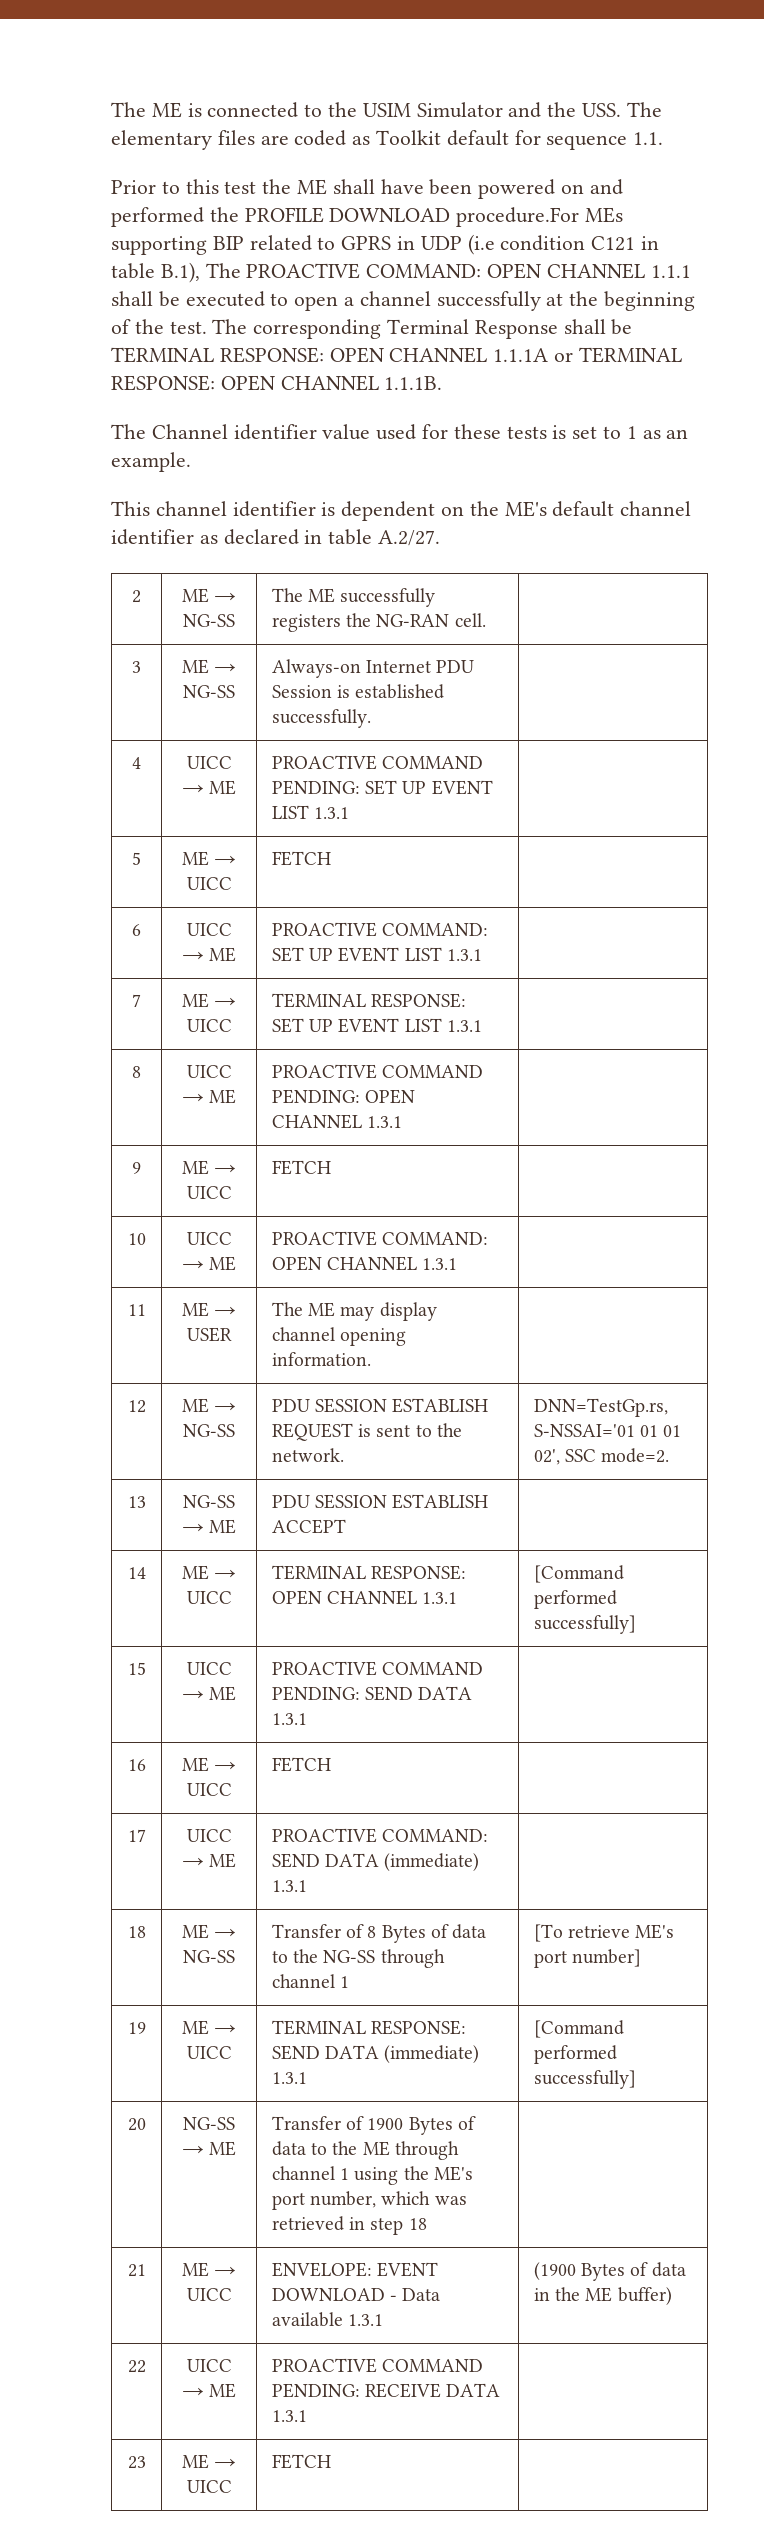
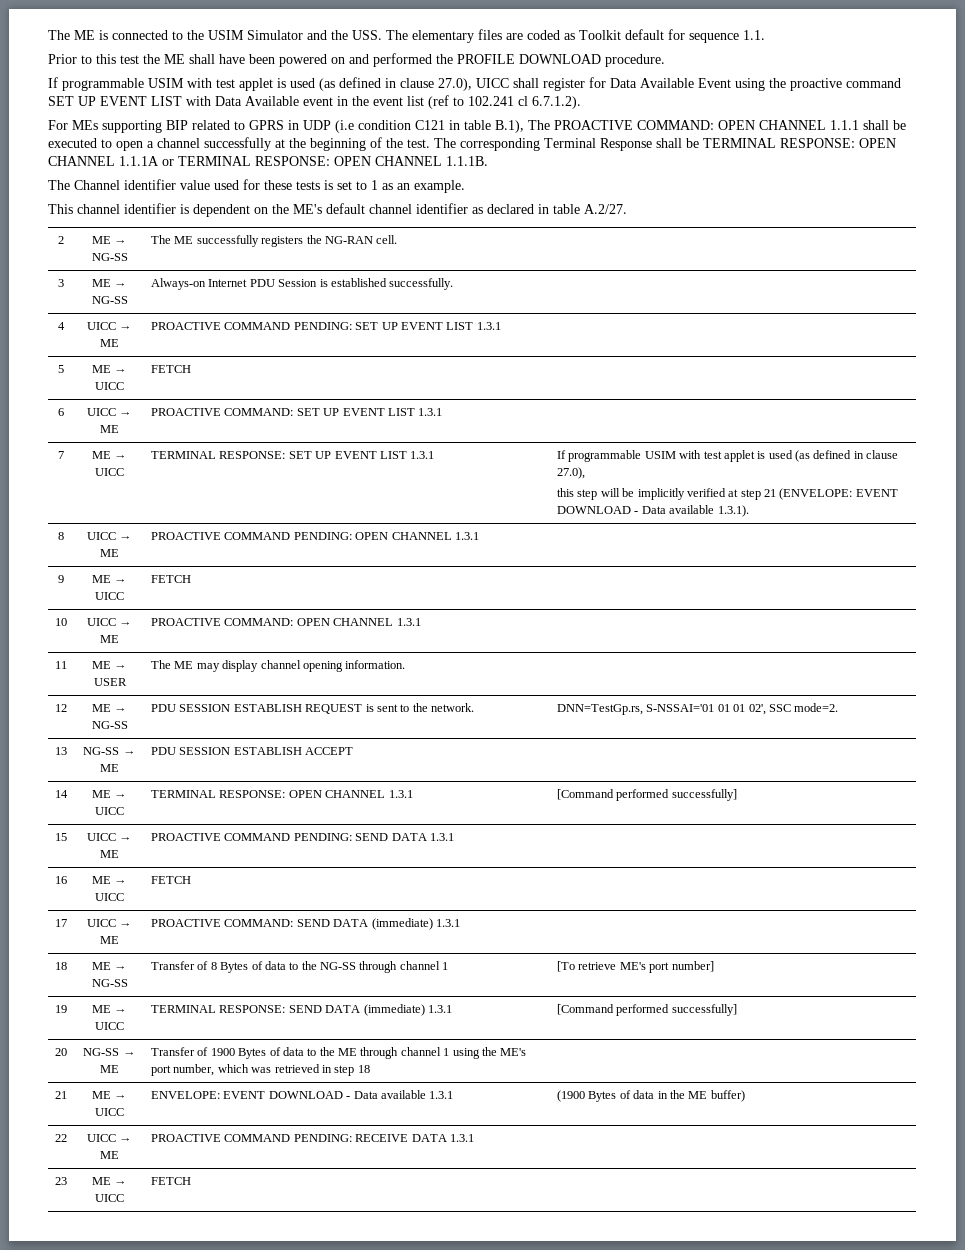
[456,207,580,227] procedure.For -> [605,54,665,67] [48,77,901,91] [48,95,581,109] [48,120,68,130] procedure. // If programmable USIM with test applet is used (as defined in clause 27.0), UICC shall register for Data Available Event using the proactive command SET UP EVENT LIST with Data Available event in the event list (ref to 102.241 cl 6.7.1.2). // For
(482, 1026) none -> [557,450,899,462] [557,467,586,479] [557,488,898,500] [557,505,749,517] If programmable USIM with test applet is used (as defined in clause 27.0), // this step will be implicitly verified at step 21 (ENVELOPE: EVENT DOWNLOAD - Data available 1.3.1).

